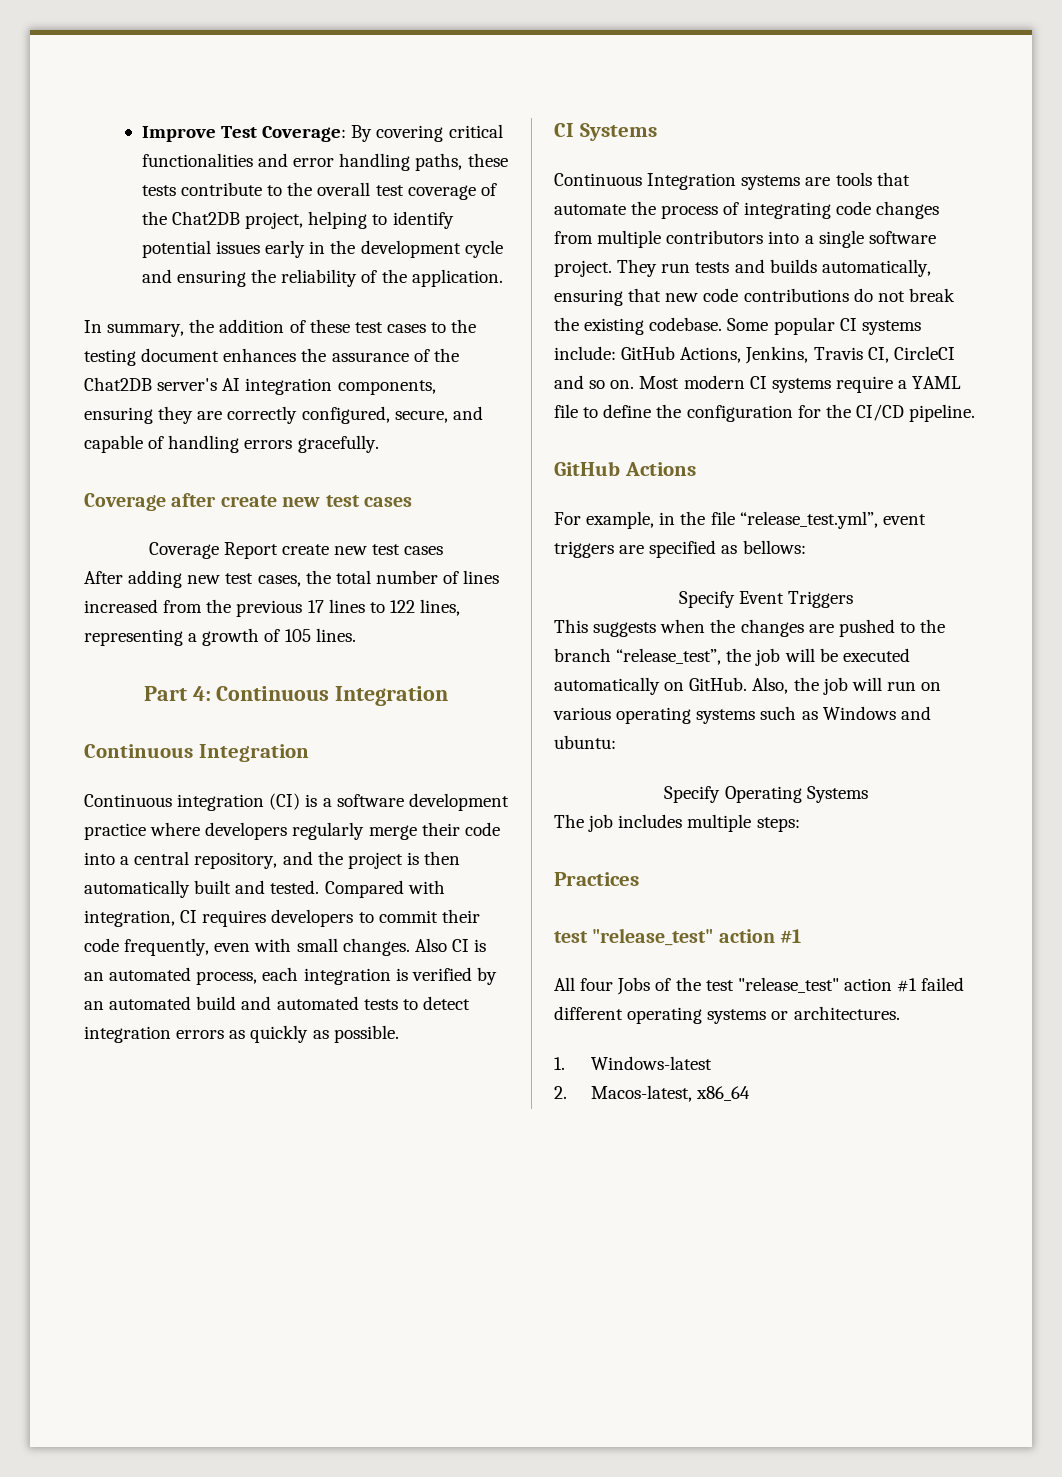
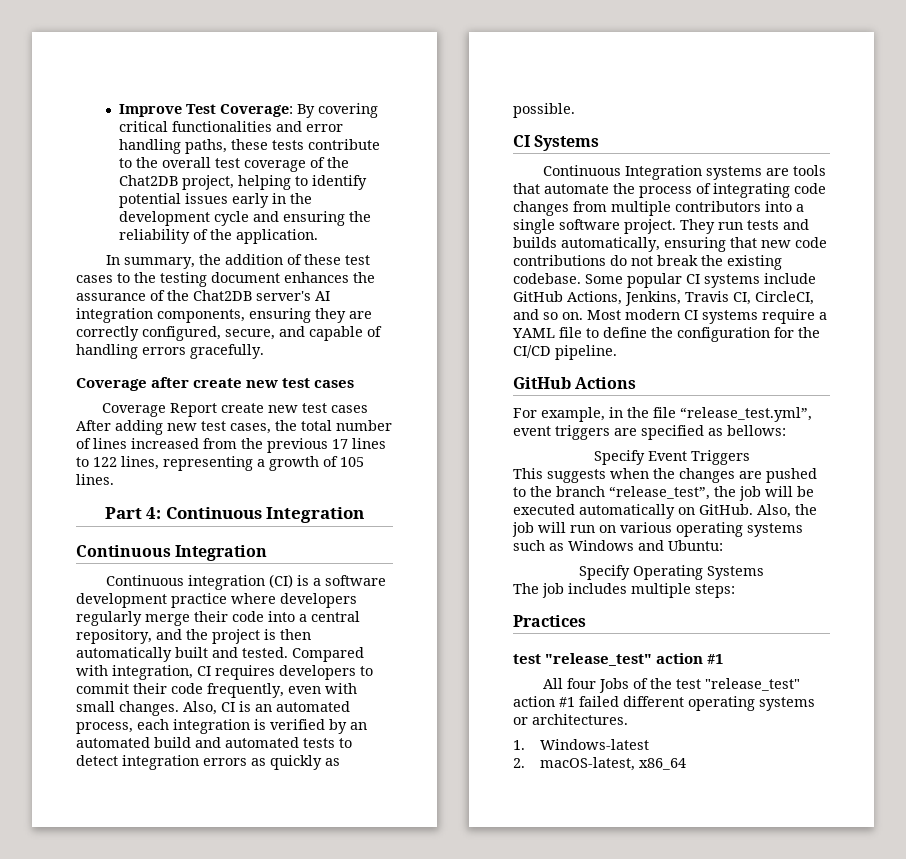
[414,938,447,952] Also -> [183,701,217,715] Also,
[554,346,616,360] include: -> [764,273,816,284] include
[893,346,955,360] CircleCI -> [755,291,814,305] CircleCI,
[554,735,616,749] ubuntu: -> [668,540,723,551] Ubuntu:
[591,1085,693,1102] Macos-latest, -> [539,757,635,771] macOS-latest,

